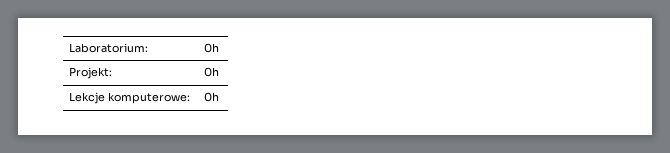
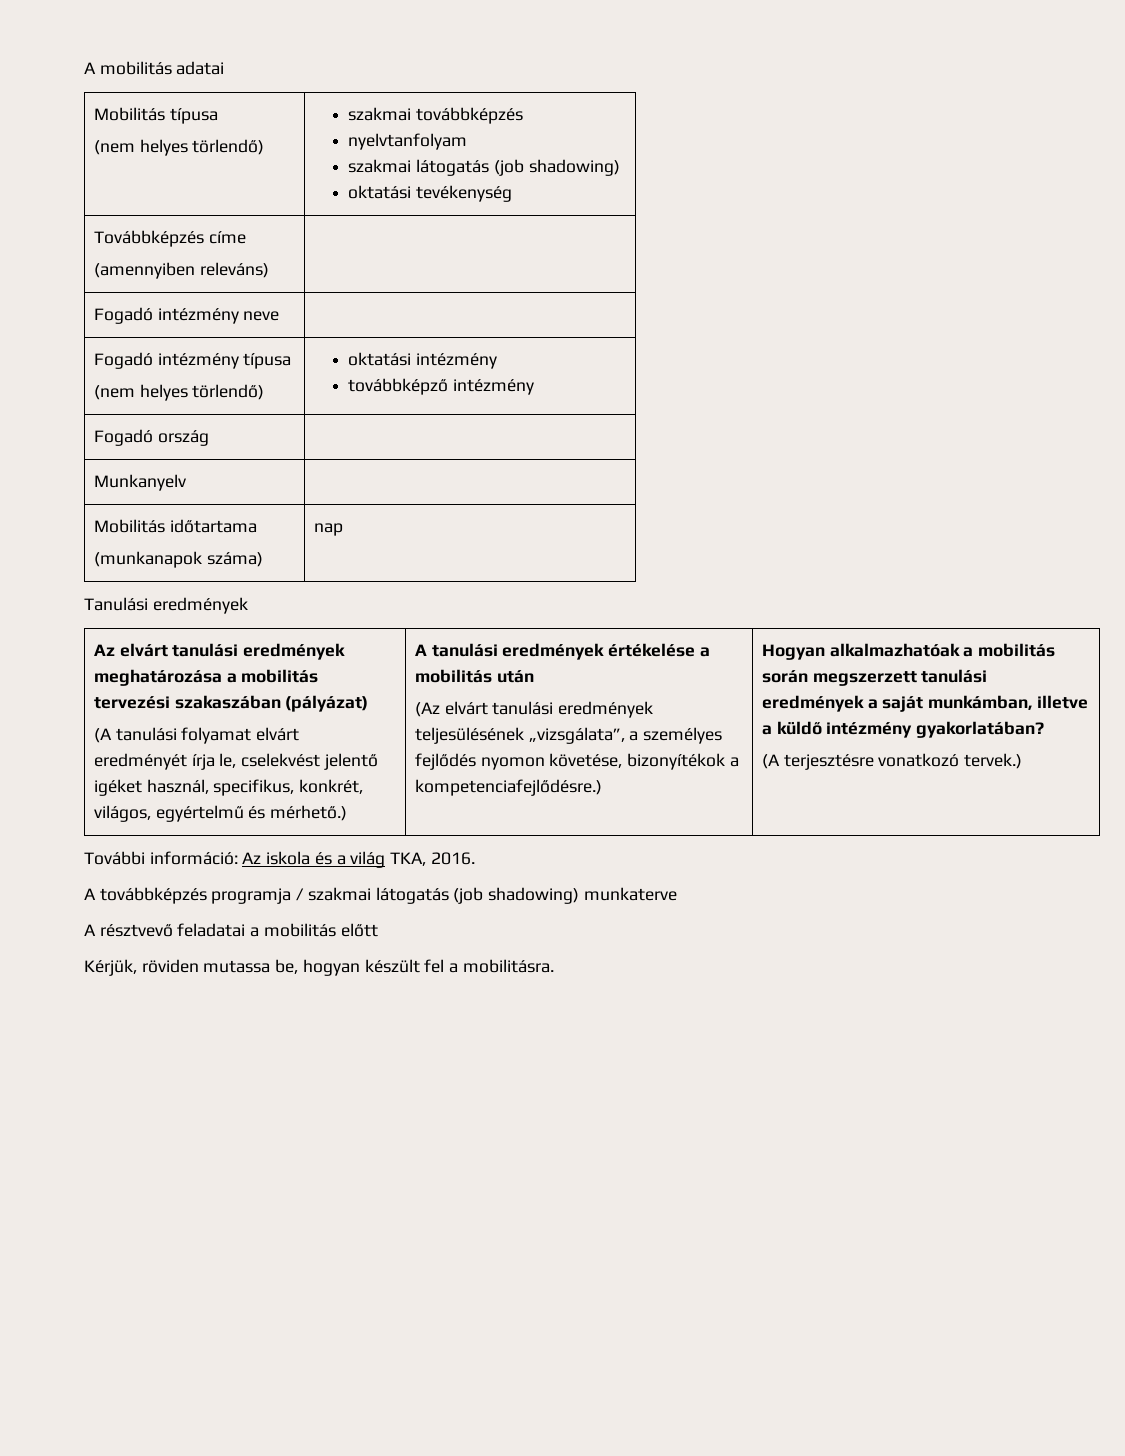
[69,43,149,53] [204,43,220,53] [69,67,113,79] [204,67,220,77] [69,92,191,104] [204,92,220,102] Laboratorium: | 0h // Projekt: | 0h // Lekcje komputerowe: | 0h -> [84,61,225,75] [93,107,218,124] [93,139,265,156] [348,107,524,124] [348,133,468,150] [348,159,620,176] [348,185,513,202] [93,230,246,247] [93,262,269,279] [93,307,280,324] [93,352,292,369] [93,384,265,401] [348,352,498,369] [348,378,535,395] [93,429,209,446] [93,474,186,491] [93,519,257,533] [93,551,263,568] [313,523,343,536] [84,597,248,614] [93,643,346,660] [93,669,319,686] [93,695,369,712] [93,727,300,744] [93,753,378,770] [93,779,364,796] [93,805,348,822] [414,643,710,660] [414,669,534,683] [414,701,654,718] [414,727,723,744] [414,753,739,770] [414,779,602,796] [761,643,1056,660] [761,669,988,686] [761,695,1088,712] [761,721,1045,738] [761,753,1023,770] [84,851,475,868] [84,887,677,904] [84,923,378,937] [84,959,554,976] A mobilitás adatai // Mobilitás típusa // (nem helyes törlendő) | szakmai továbbképzés // nyelvtanfolyam // szakmai látogatás (job shadowing) // oktatási tevékenység // Továbbképzés címe // (amennyiben releváns) | // Fogadó intézmény neve | // Fogadó intézmény típusa // (nem helyes törlendő) | oktatási intézmény // továbbképző intézmény // Fogadó ország | // Munkanyelv | // Mobilitás időtartama // (munkanapok száma) | nap // Tanulási eredmények // Az elvárt tanulási eredmények meghatározása a mobilitás tervezési szakaszában (pályázat) // (A tanulási folyamat elvárt eredményét írja le, cselekvést jelentő igéket használ, specifikus, konkrét, világos, egyértelmű és mérhető.) | A tanulási eredmények értékelése a mobilitás után // (Az elvárt tanulási eredmények teljesülésének „vizsgálata”, a személyes fejlődés nyomon követése, bizonyítékok a kompetenciafejlődésre.) | Hogyan alkalmazhatóak a mobilitás során megszerzett tanulási eredmények a saját munkámban, illetve a küldő intézmény gyakorlatában? // (A terjesztésre vonatkozó tervek.) // További információ: Az iskola és a világ TKA, 2016. // A továbbképzés programja / szakmai látogatás (job shadowing) munkaterve // A résztvevő feladatai a mobilitás előtt // Kérjük, röviden mutassa be, hogyan készült fel a mobilitásra.

